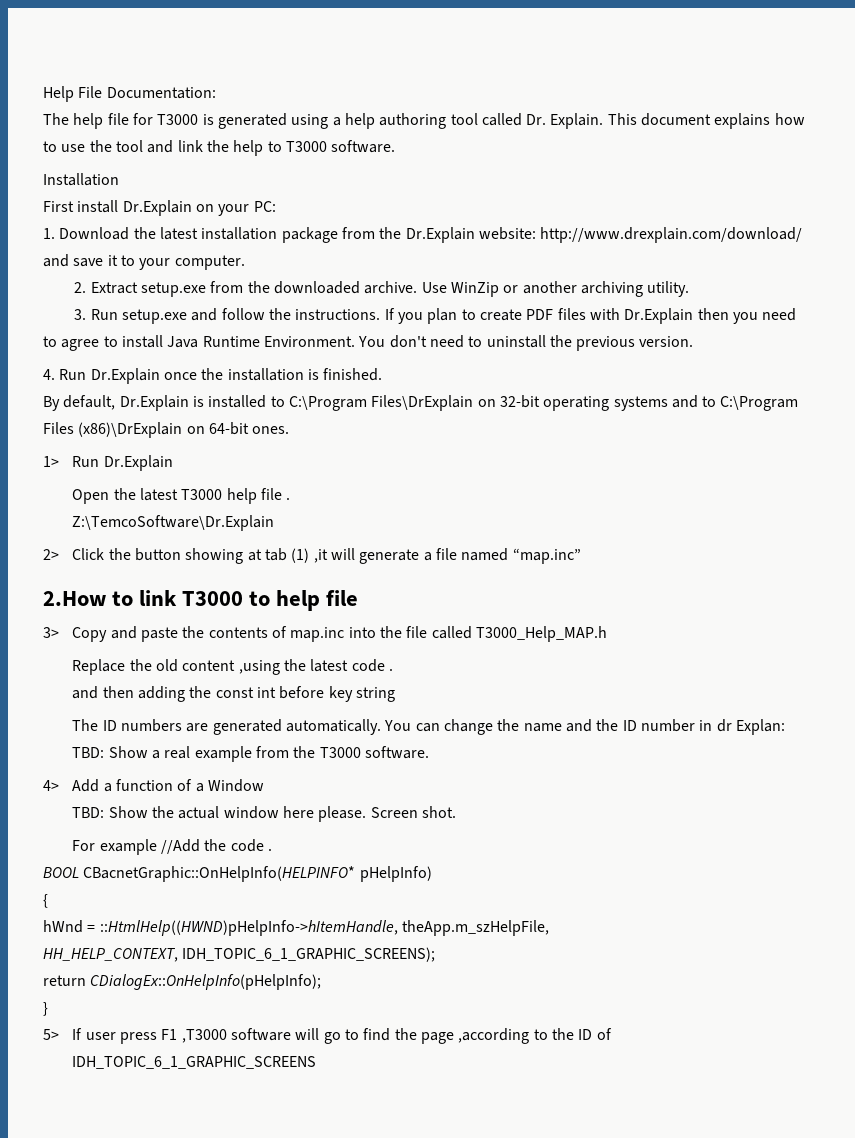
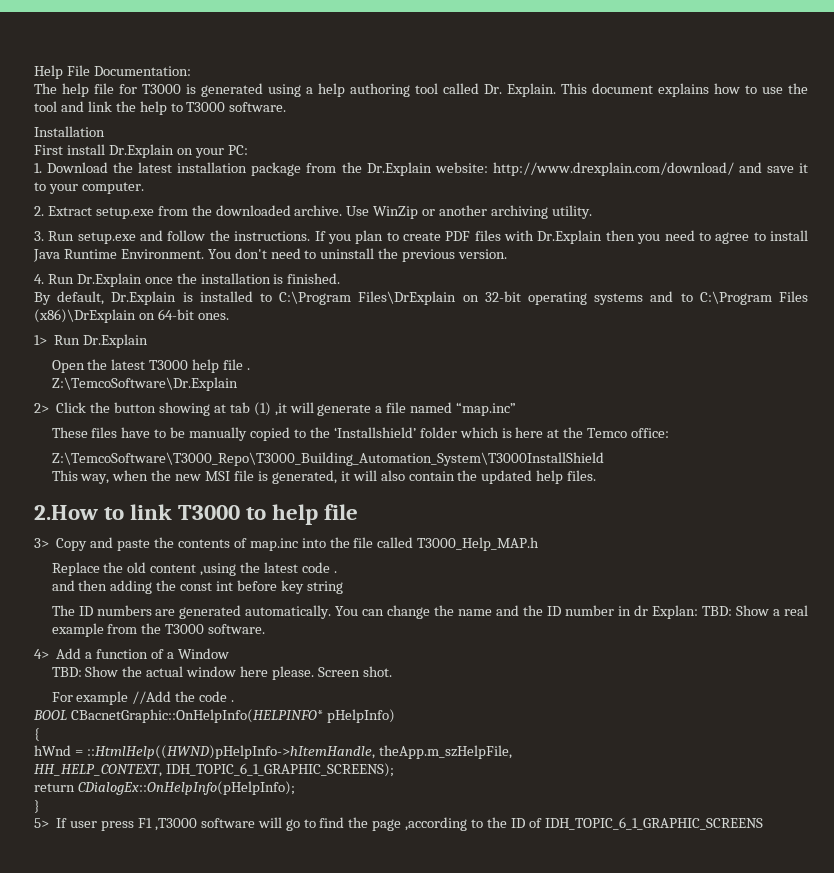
(581, 556) none -> [51,427,670,441] [51,452,604,466] [51,470,597,484] // These files have to be manually copied to the ‘Installshield’ folder which is here at the Temco office: // Z:\TemcoSoftware\T3000_Repo\T3000_Building_Automation_System\T3000InstallShield // This way, when the new MSI file is generated, it will also contain the updated help files.

